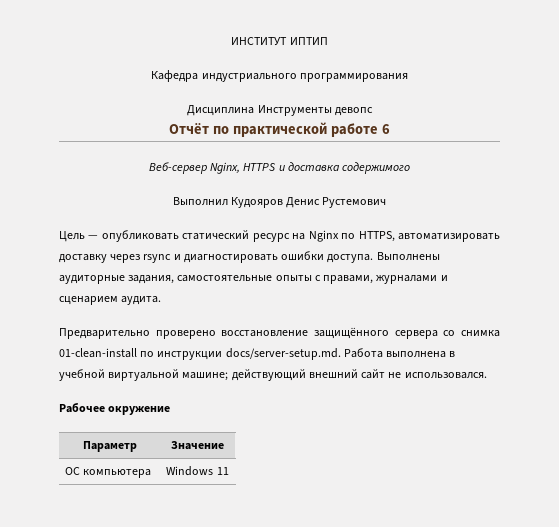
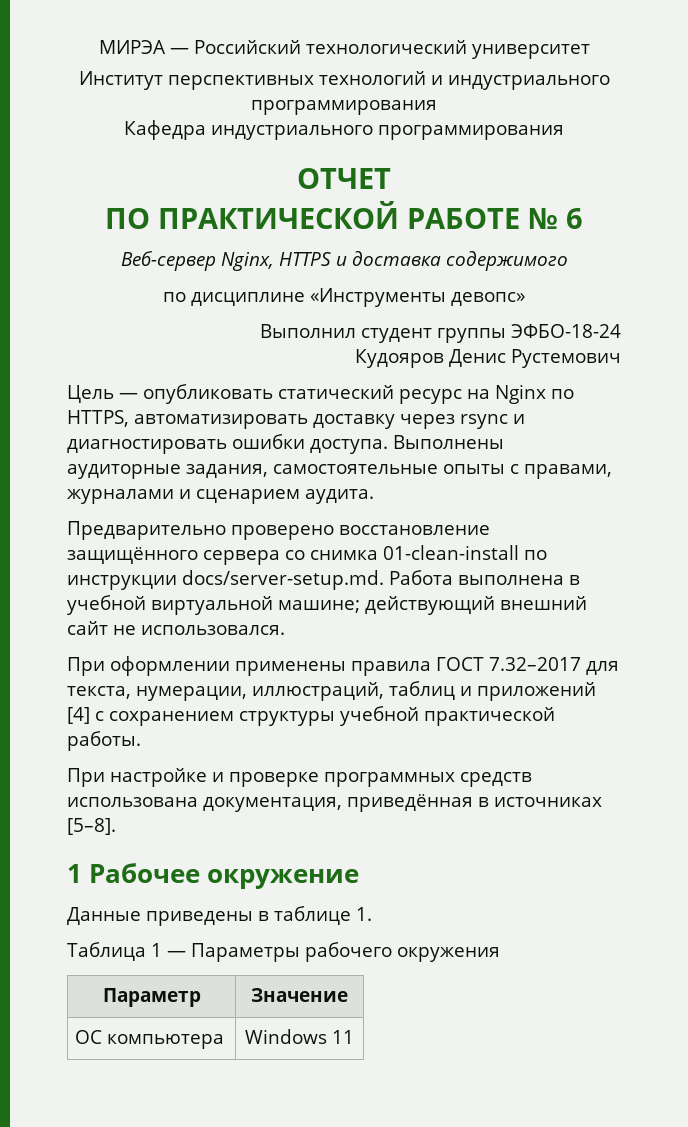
[231,37,328,46] [151,70,408,82] [187,105,373,116] [169,122,378,137] ИНСТИТУТ ИПТИП // Кафедра индустриального программирования // Дисциплина Инструменты девопс // Отчёт по практической работе -> [98,40,590,59] [78,71,610,90] [251,100,437,115] [124,120,564,140] [297,168,391,189] [105,201,558,229] МИРЭА — Российский технологический университет // Институт перспективных технологий и индустриального программирования // Кафедра индустриального программирования // ОТЧЕТ // ПО ПРАКТИЧЕСКОЙ РАБОТЕ №
[172,197,228,206] Выполнил -> [163,288,525,307] [260,324,621,343] по дисциплине «Инструменты девопс» // Выполнил студент группы ЭФБО-18-24 //
[59,402,171,415] Рабочее окружение -> [67,656,619,676] [67,681,596,701] [67,706,555,726] [67,731,141,751] [67,768,532,787] [67,794,602,812] [67,818,116,835] [67,863,360,889] [67,906,372,926] [67,942,500,962] При оформлении применены правила ГОСТ 7.32–2017 для текста, нумерации, иллюстраций, таблиц и приложений [4] с сохранением структуры учебной практической работы. // При настройке и проверке программных средств использована документация, приведённая в источниках [5–8]. // 1 Рабочее окружение // Данные приведены в таблице 1. // Таблица 1 — Параметры рабочего окружения

